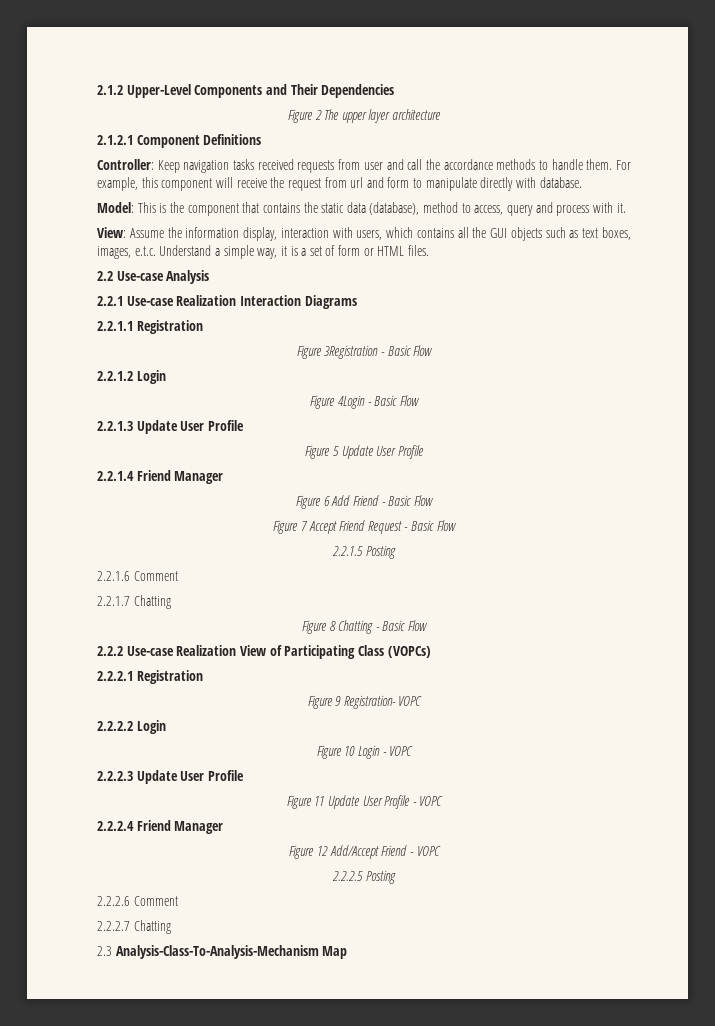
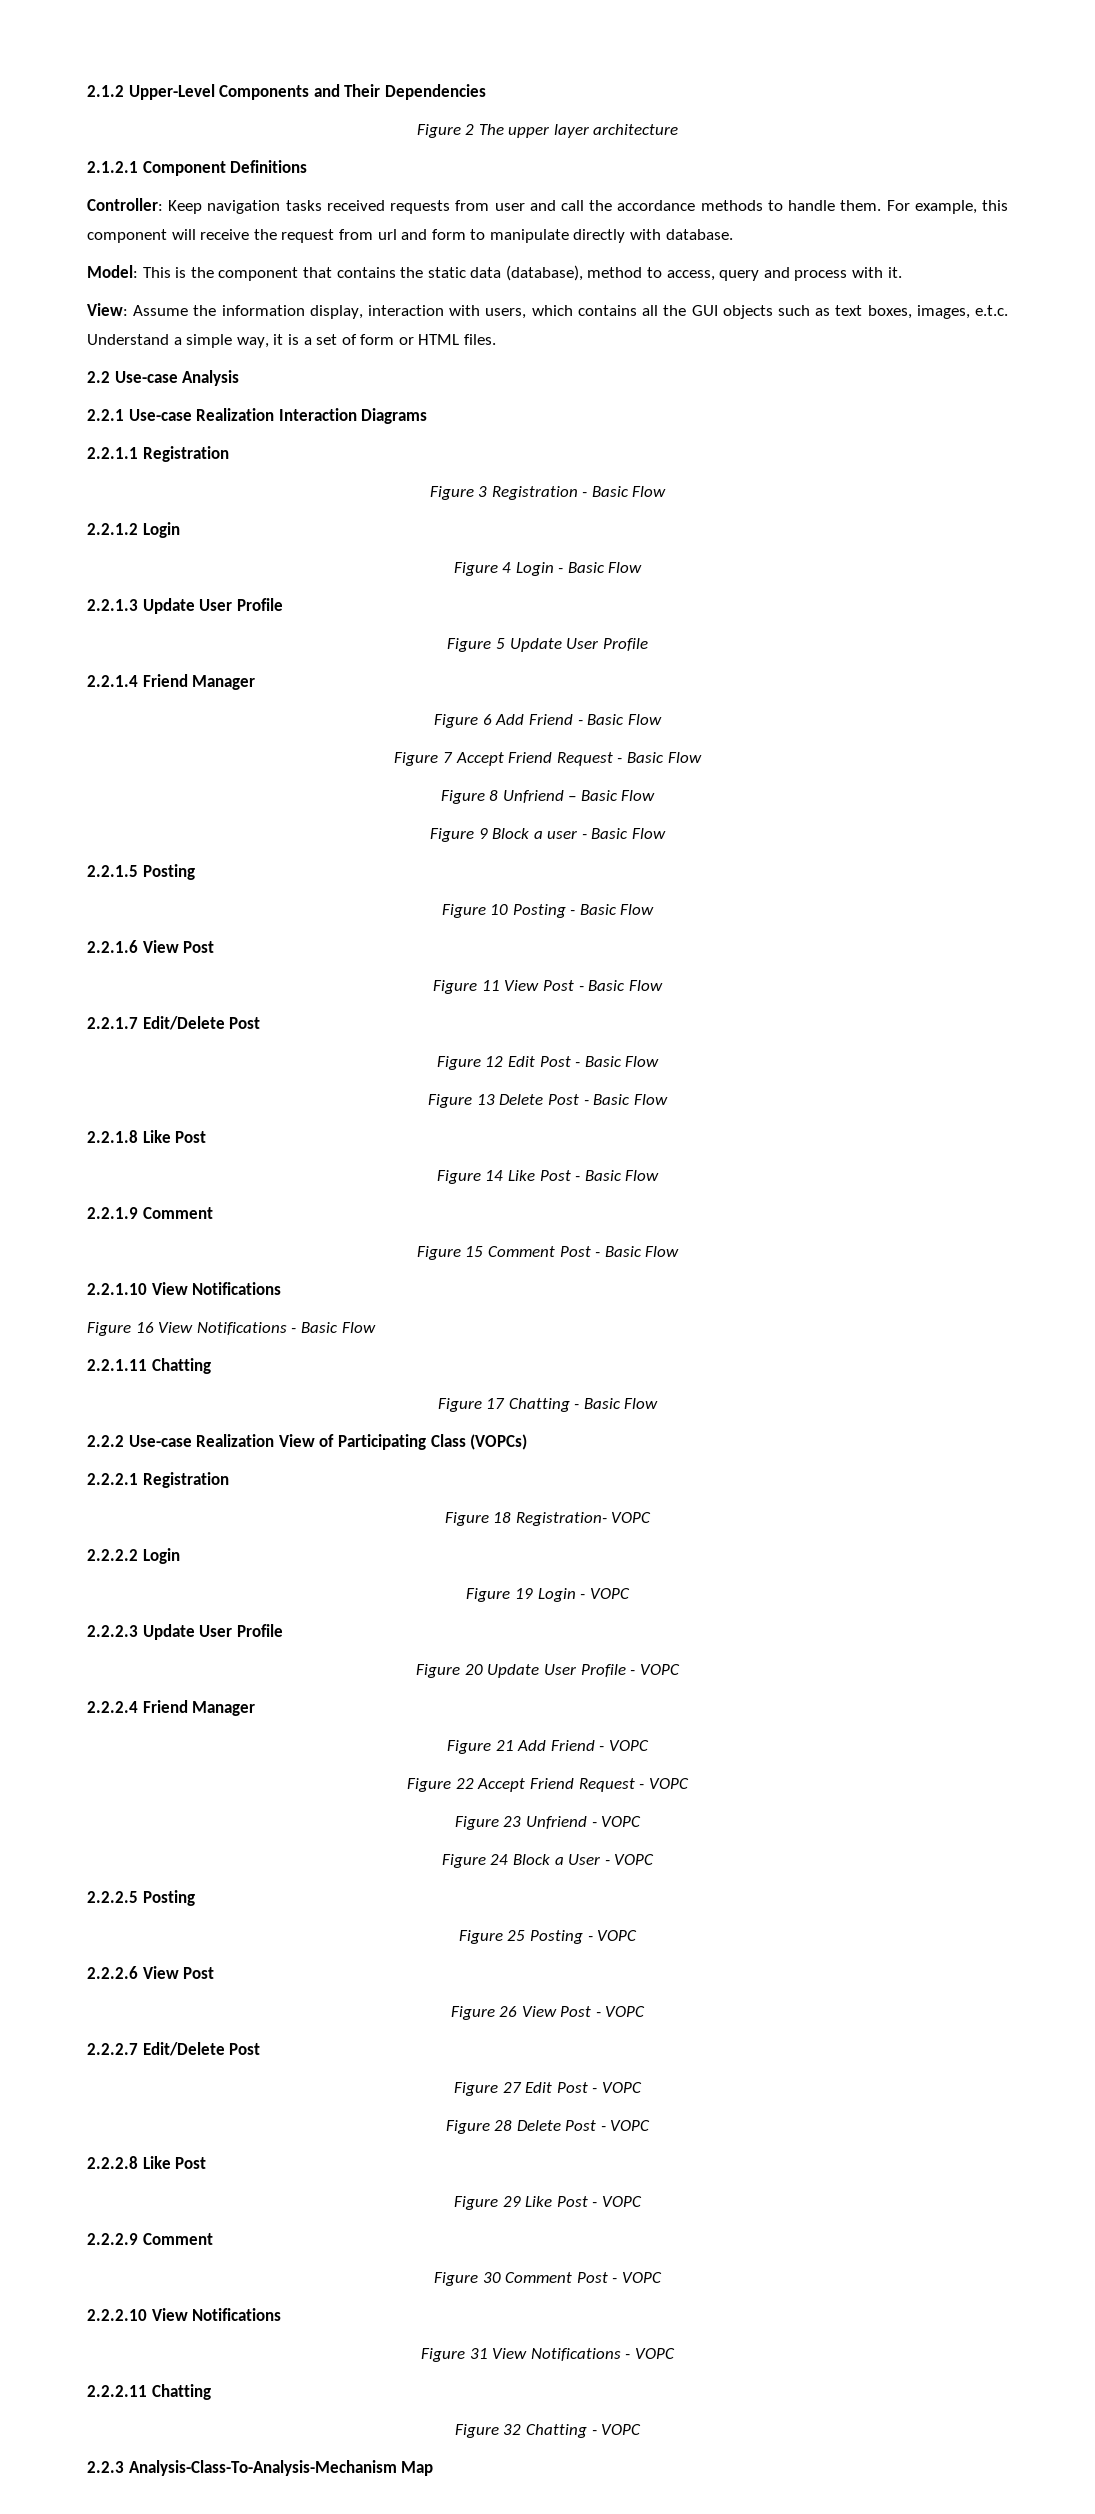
[324,345,379,359] 3Registration -> [478,486,578,500] 3 Registration
[337,395,365,409] 4Login -> [502,562,554,576] 4 Login
[332,545,396,559] [97,571,178,581] [97,595,171,609] [301,620,336,634] 2.2.1.5 Posting // 2.2.1.6 Comment // 2.2.1.7 Chatting // Figure 8 -> [440,790,656,804] [429,828,667,842] [87,864,195,880] [441,904,655,918] [87,940,215,953] [433,980,663,994] [87,1016,261,1030] [436,1056,660,1070] [428,1094,668,1108] [87,1130,207,1143] [436,1170,660,1184] [87,1207,213,1219] [416,1246,680,1260] [87,1282,282,1295] [87,1322,376,1336] [87,1358,211,1374] [437,1398,506,1412] Figure 8 Unfriend – Basic Flow // Figure 9 Block a user - Basic Flow // 2.2.1.5 Posting // Figure 10 Posting - Basic Flow // 2.2.1.6 View Post // Figure 11 View Post - Basic Flow // 2.2.1.7 Edit/Delete Post // Figure 12 Edit Post - Basic Flow // Figure 13 Delete Post - Basic Flow // 2.2.1.8 Like Post // Figure 14 Like Post - Basic Flow // 2.2.1.9 Comment // Figure 15 Comment Post - Basic Flow // 2.2.1.10 View Notifications // Figure 16 View Notifications - Basic Flow // 2.2.1.11 Chatting // Figure 17
[335,696,342,706] 9 -> [493,1512,512,1523] 18
[344,746,356,756] 10 -> [514,1588,533,1599] 19
[314,796,325,806] 11 -> [464,1664,483,1675] 20
[317,845,379,859] 12 Add/Accept -> [495,1740,547,1751] 21 Add
[332,870,396,884] [97,896,178,906] [97,920,171,934] [97,946,112,956] 2.2.2.5 Posting // 2.2.2.6 Comment // 2.2.2.7 Chatting // 2.3 -> [407,1778,689,1792] [454,1816,642,1830] [441,1854,655,1868] [87,1890,195,1906] [458,1930,638,1944] [87,1966,215,1979] [450,2006,646,2020] [87,2042,261,2056] [454,2082,642,2096] [445,2120,651,2134] [87,2156,207,2169] [454,2196,642,2210] [87,2233,213,2245] [434,2272,662,2286] [87,2308,282,2321] [421,2348,675,2362] [87,2384,211,2400] [454,2424,642,2438] [87,2461,124,2473] Figure 22 Accept Friend Request - VOPC // Figure 23 Unfriend - VOPC // Figure 24 Block a User - VOPC // 2.2.2.5 Posting // Figure 25 Posting - VOPC // 2.2.2.6 View Post // Figure 26 View Post - VOPC // 2.2.2.7 Edit/Delete Post // Figure 27 Edit Post - VOPC // Figure 28 Delete Post - VOPC // 2.2.2.8 Like Post // Figure 29 Like Post - VOPC // 2.2.2.9 Comment // Figure 30 Comment Post - VOPC // 2.2.2.10 View Notifications // Figure 31 View Notifications - VOPC // 2.2.2.11 Chatting // Figure 32 Chatting - VOPC // 2.2.3

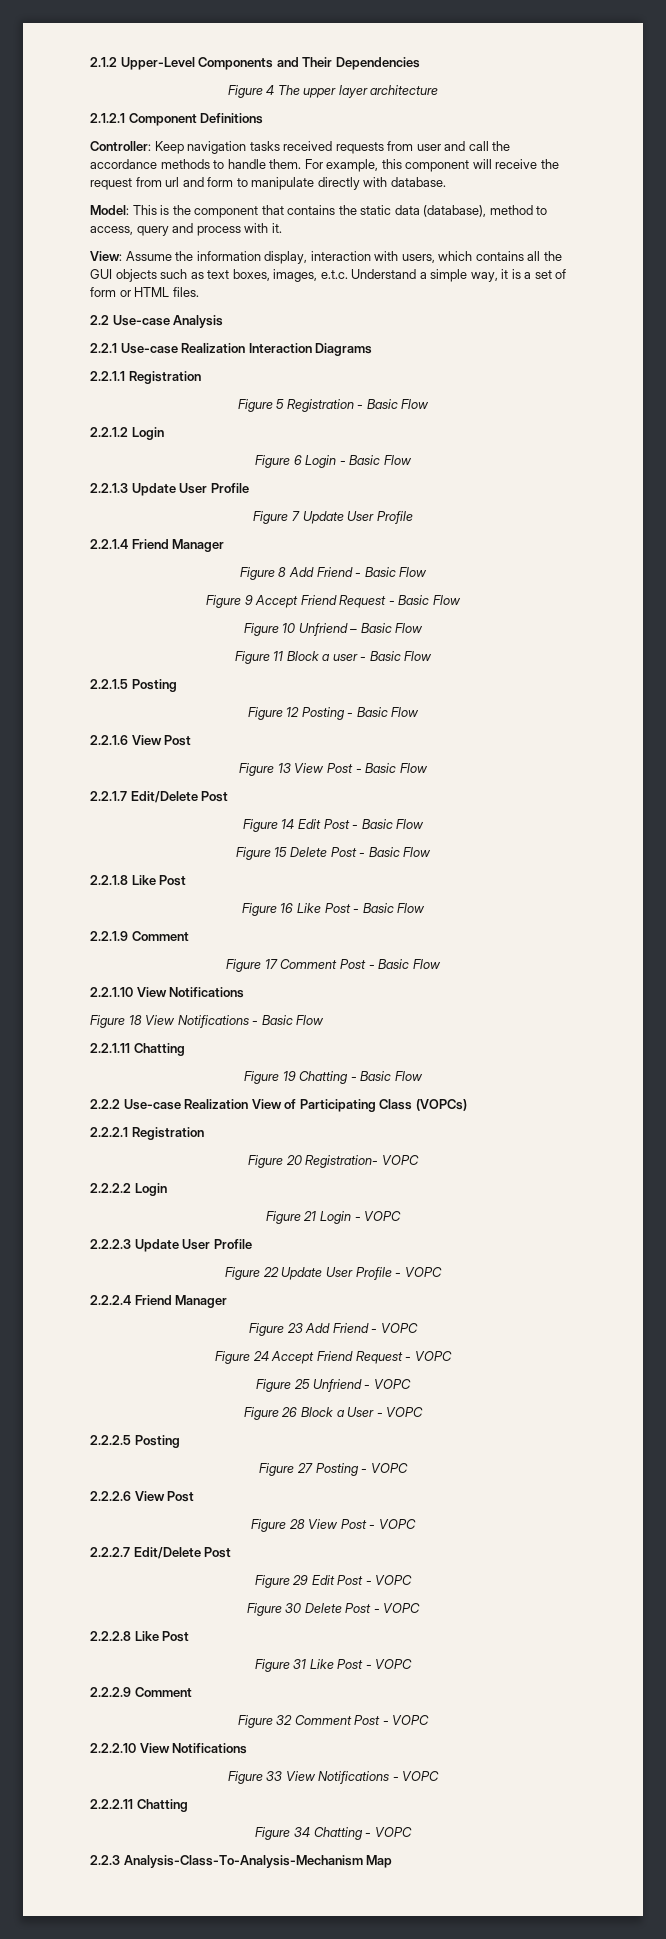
[465,124,475,135] 2 -> [266,85,275,95] 4
[478,486,488,497] 3 -> [276,399,285,409] 5
[502,562,512,573] 4 -> [293,455,302,465] 6
[495,638,505,649] 5 -> [291,511,300,521] 7
[482,714,492,725] 6 -> [278,567,287,577] 8
[443,752,454,763] 7 -> [244,595,253,605] 9
[489,790,499,801] 8 -> [282,623,297,633] 10
[478,828,488,839] 9 -> [273,651,284,661] 11
[490,904,509,915] 10 -> [286,707,300,717] 12
[481,980,500,991] 11 -> [277,763,291,773] 13
[485,1056,504,1067] 12 -> [281,819,295,829] 14
[476,1094,495,1105] 13 -> [274,847,288,857] 15
[485,1170,504,1181] 14 -> [280,903,294,913] 16
[465,1246,484,1257] 15 -> [264,959,278,969] 17
[135,1322,154,1333] 16 -> [128,1015,142,1025] 18
[486,1398,506,1409] 17 -> [282,1071,296,1081] 19
[493,1512,512,1523] 18 -> [285,1155,303,1165] 20
[514,1588,533,1599] 19 -> [303,1211,317,1221] 21
[464,1664,483,1675] 20 -> [262,1267,279,1277] 22
[495,1740,514,1751] 21 -> [286,1323,303,1333] 23
[455,1778,474,1789] 22 -> [252,1351,269,1361] 24
[503,1816,522,1827] 23 -> [293,1379,310,1389] 25
[490,1854,509,1865] 24 -> [281,1407,298,1417] 26
[507,1930,526,1941] 25 -> [296,1463,313,1473] 27
[499,2006,518,2017] 26 -> [288,1519,305,1529] 28
[502,2082,522,2093] 27 -> [292,1575,309,1585] 29
[494,2120,513,2131] 28 -> [285,1603,303,1613] 30
[502,2196,521,2207] 29 -> [293,1659,307,1669] 31
[482,2272,501,2283] 30 -> [276,1715,293,1725] 32
[469,2348,488,2359] 31 -> [266,1771,283,1781] 33
[503,2424,522,2435] 32 -> [293,1827,310,1837] 34

